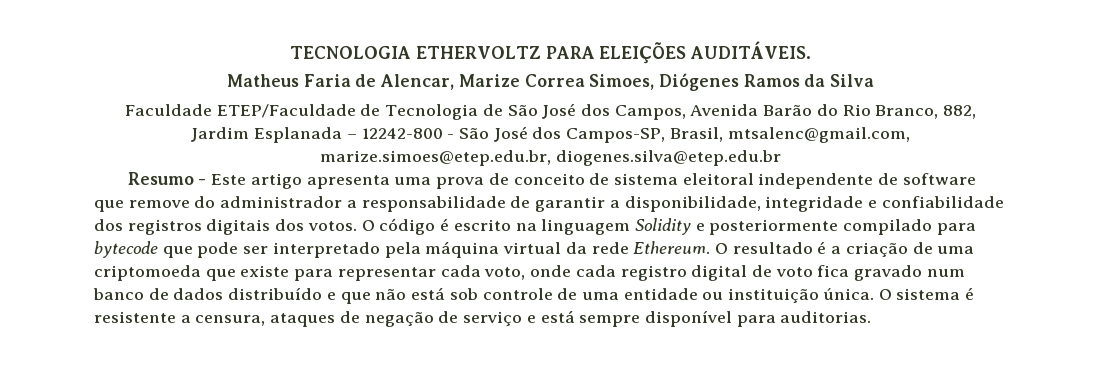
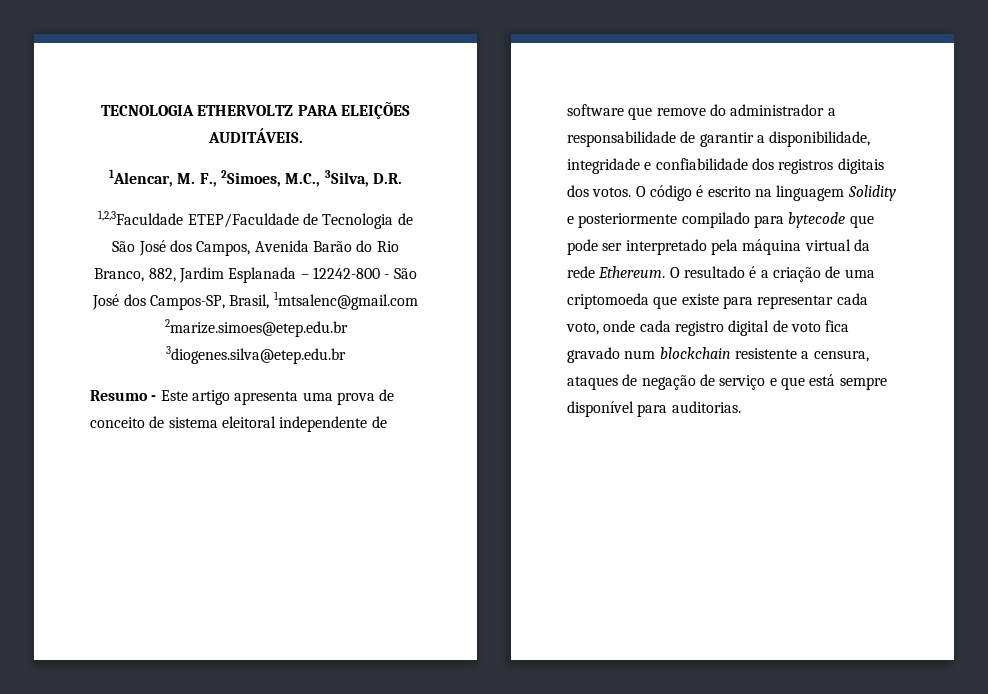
[226,73,875,91] [124,104,212,116] Matheus Faria de Alencar, Marize Correa Simoes, Diógenes Ramos da Silva // Faculdade -> [109,169,402,187] [98,210,184,225] 1Alencar, M. F., 2Simoes, M.C., 3Silva, D.R. // 1,2,3Faculdade
[727,127,910,143] [320,150,781,166] mtsalenc@gmail.com, marize.simoes@etep.edu.br, diogenes.silva@etep.edu.br -> [273,291,418,310] [164,319,348,337] [166,346,346,364] 1mtsalenc@gmail.com 2marize.simoes@etep.edu.br 3diogenes.silva@etep.edu.br
[93,287,975,304] banco de dados distribuído e que não está sob controle de uma entidade ou instituição única. O sistema é -> [659,347,731,359] blockchain
(536, 319) none -> [780,377,805,390] que

